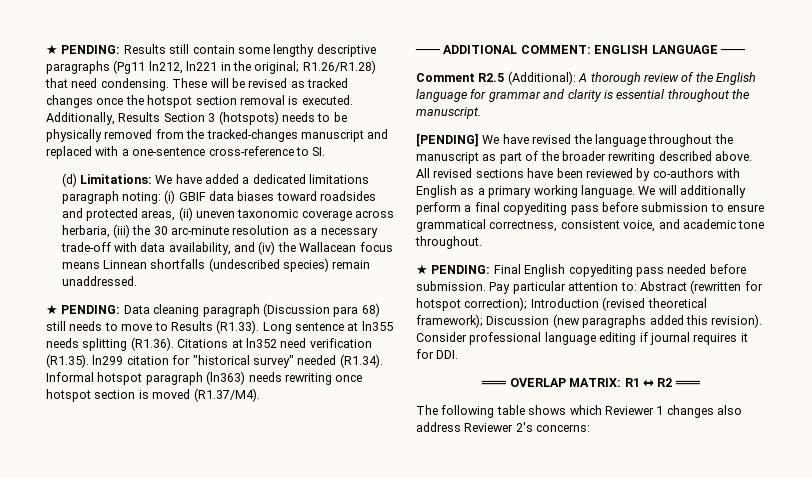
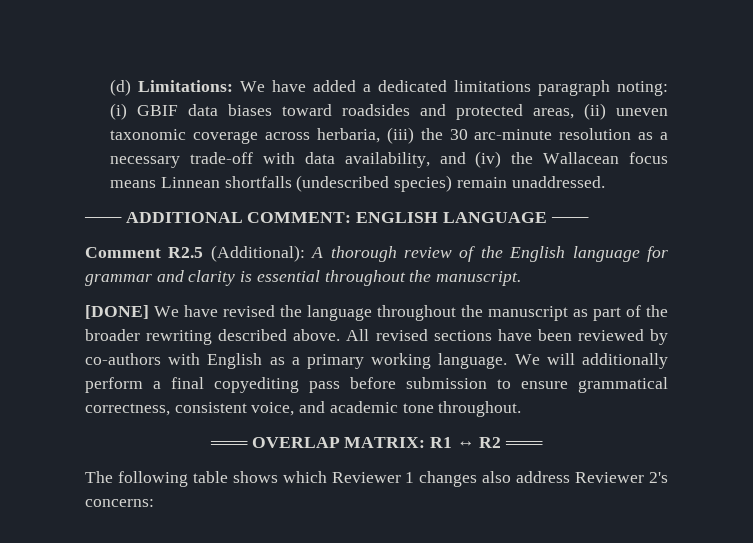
[46,44,376,57] [46,60,376,74] [45,78,348,91] [46,95,353,108] [46,111,347,125] [46,129,389,142] [46,146,326,159] ★ PENDING: Results still contain some lengthy descriptive paragraphs (Pg11 ln212, ln221 in the original; R1.26/R1.28) that need condensing. These will be revised as tracked changes once the hotspot section removal is executed. Additionally, Results Section 3 (hotspots) needs to be physically removed from the tracked-changes manuscript and replaced with a one-sentence cross-reference to SI. // -> (110, 87) none
[46,303,380,317] [46,320,393,334] [46,337,372,351] [46,354,383,368] [46,371,363,385] [46,388,260,402] // ★ PENDING: Data cleaning paragraph (Discussion para 68) still needs to move to Results (R1.33). Long sentence at ln355 needs splitting (R1.36). Citations at ln352 need verification (R1.35). ln299 citation for "historical survey" needed (R1.34). Informal hotspot paragraph (ln363) needs rewriting once hotspot section is moved (R1.37/M4). -> (605, 182) none
[416,133,479,147] [PENDING] -> [85,305,149,319] [DONE]
[416,264,746,277] [416,280,763,294] [416,297,707,311] [416,314,763,328] [416,332,748,345] [416,349,459,359] // ★ PENDING: Final English copyediting pass needed before submission. Pay particular attention to: Abstract (rewritten for hotspot correction); Introduction (revised theoretical framework); Discussion (new paragraphs added this revision). Consider professional language editing if journal requires it for DDI. -> (522, 409) none

